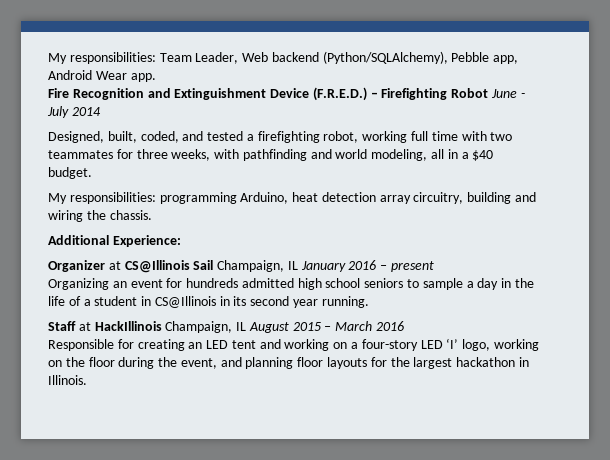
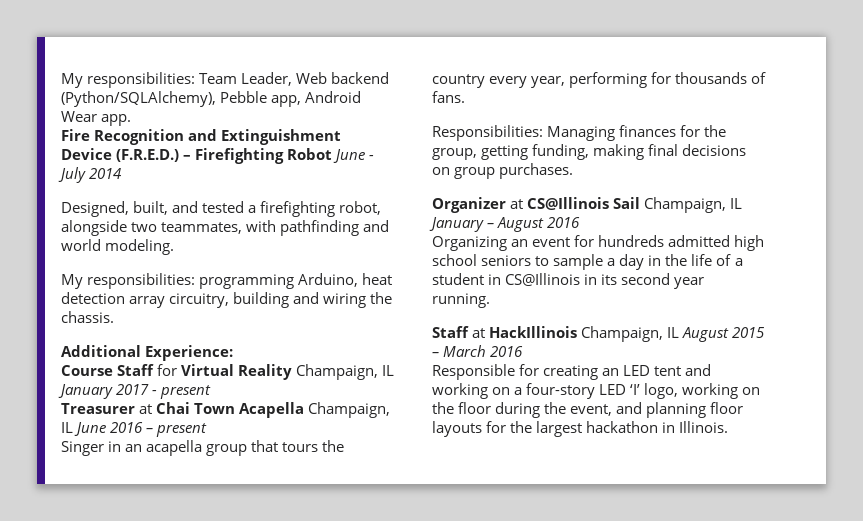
[140,131,179,143] coded, -> (169, 208) none
[362,131,513,143] [48,149,494,161] [48,167,92,179] working full time with two teammates for three weeks, with pathfinding and world modeling, all in a $40 budget. -> [61,220,390,236] [61,239,175,255] alongside two teammates, with pathfinding and world modeling.
(181, 241) none -> [61,364,395,380] [58,384,212,399] [61,402,391,418] [61,422,208,437] [61,440,345,456] [432,72,767,88] [432,91,465,103] [432,125,727,141] [432,144,747,160] [432,163,574,179] // Course Staff for Virtual Reality Champaign, IL January 2017 - present // Treasurer at Chai Town Acapella Champaign, IL June 2016 – present // Singer in an acapella group that tours the country every year, performing for thousands of fans. // Responsibilities: Managing finances for the group, getting funding, making final decisions on group purchases.
[348,260,435,272] 2016 – present -> [487,217,581,232] – August 2016

